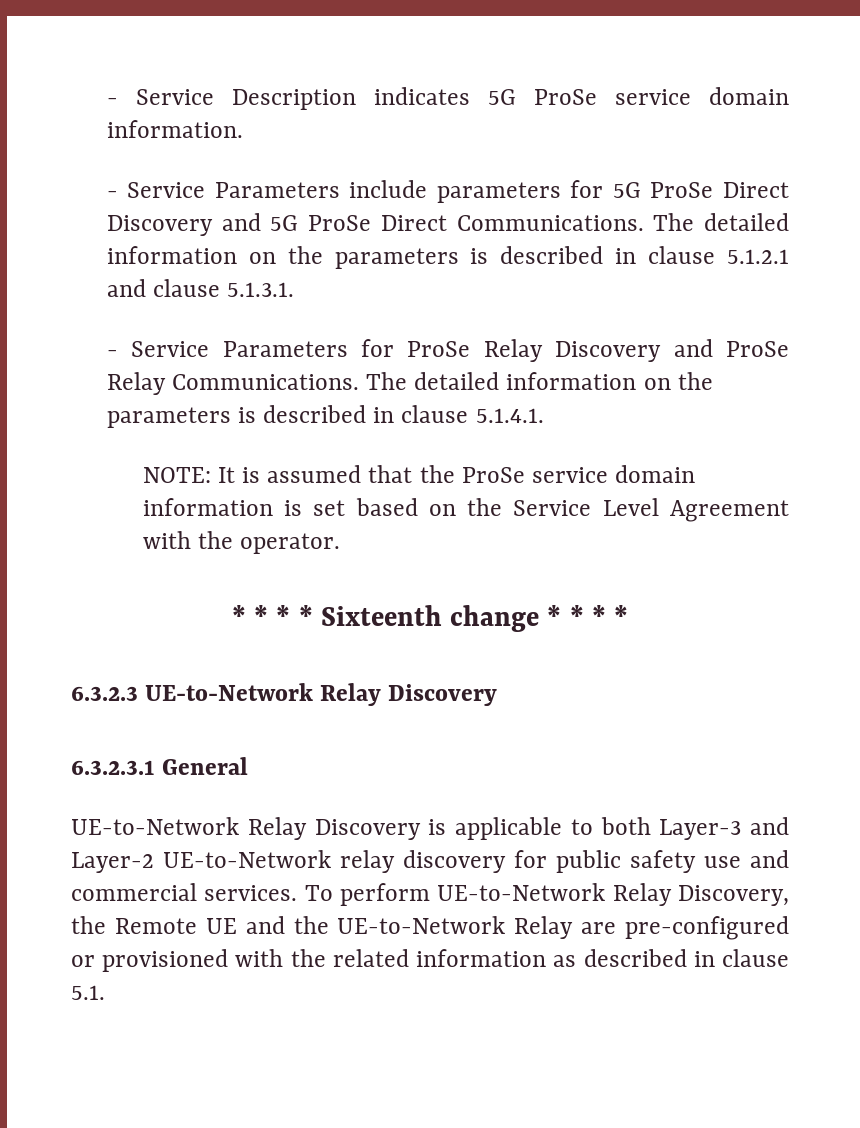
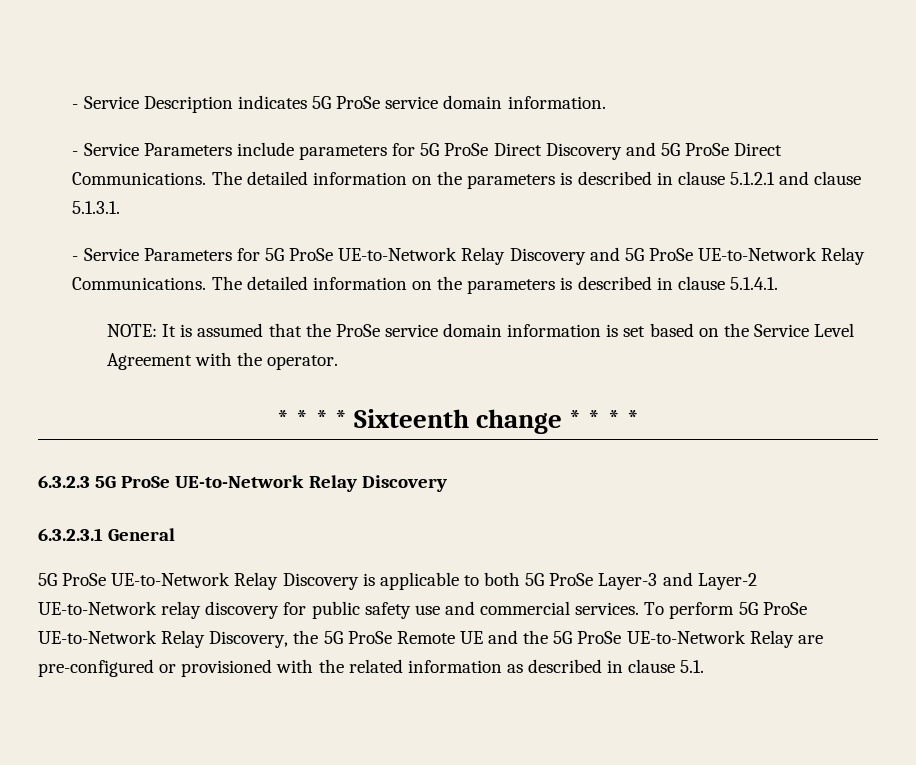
[407,339,789,362] ProSe Relay Discovery and ProSe -> [265,247,818,265] 5G ProSe UE-to-Network Relay Discovery and 5G ProSe UE-to-Network
(138, 693) none -> [95,476,171,488] 5G ProSe
(249, 766) none -> [38,573,107,586] 5G ProSe
(651, 826) none -> [525,573,594,586] 5G ProSe
(430, 894) none -> [738,602,807,615] 5G ProSe
(106, 925) none -> [323,631,392,644] 5G ProSe
(329, 925) none -> [553,631,622,644] 5G ProSe

